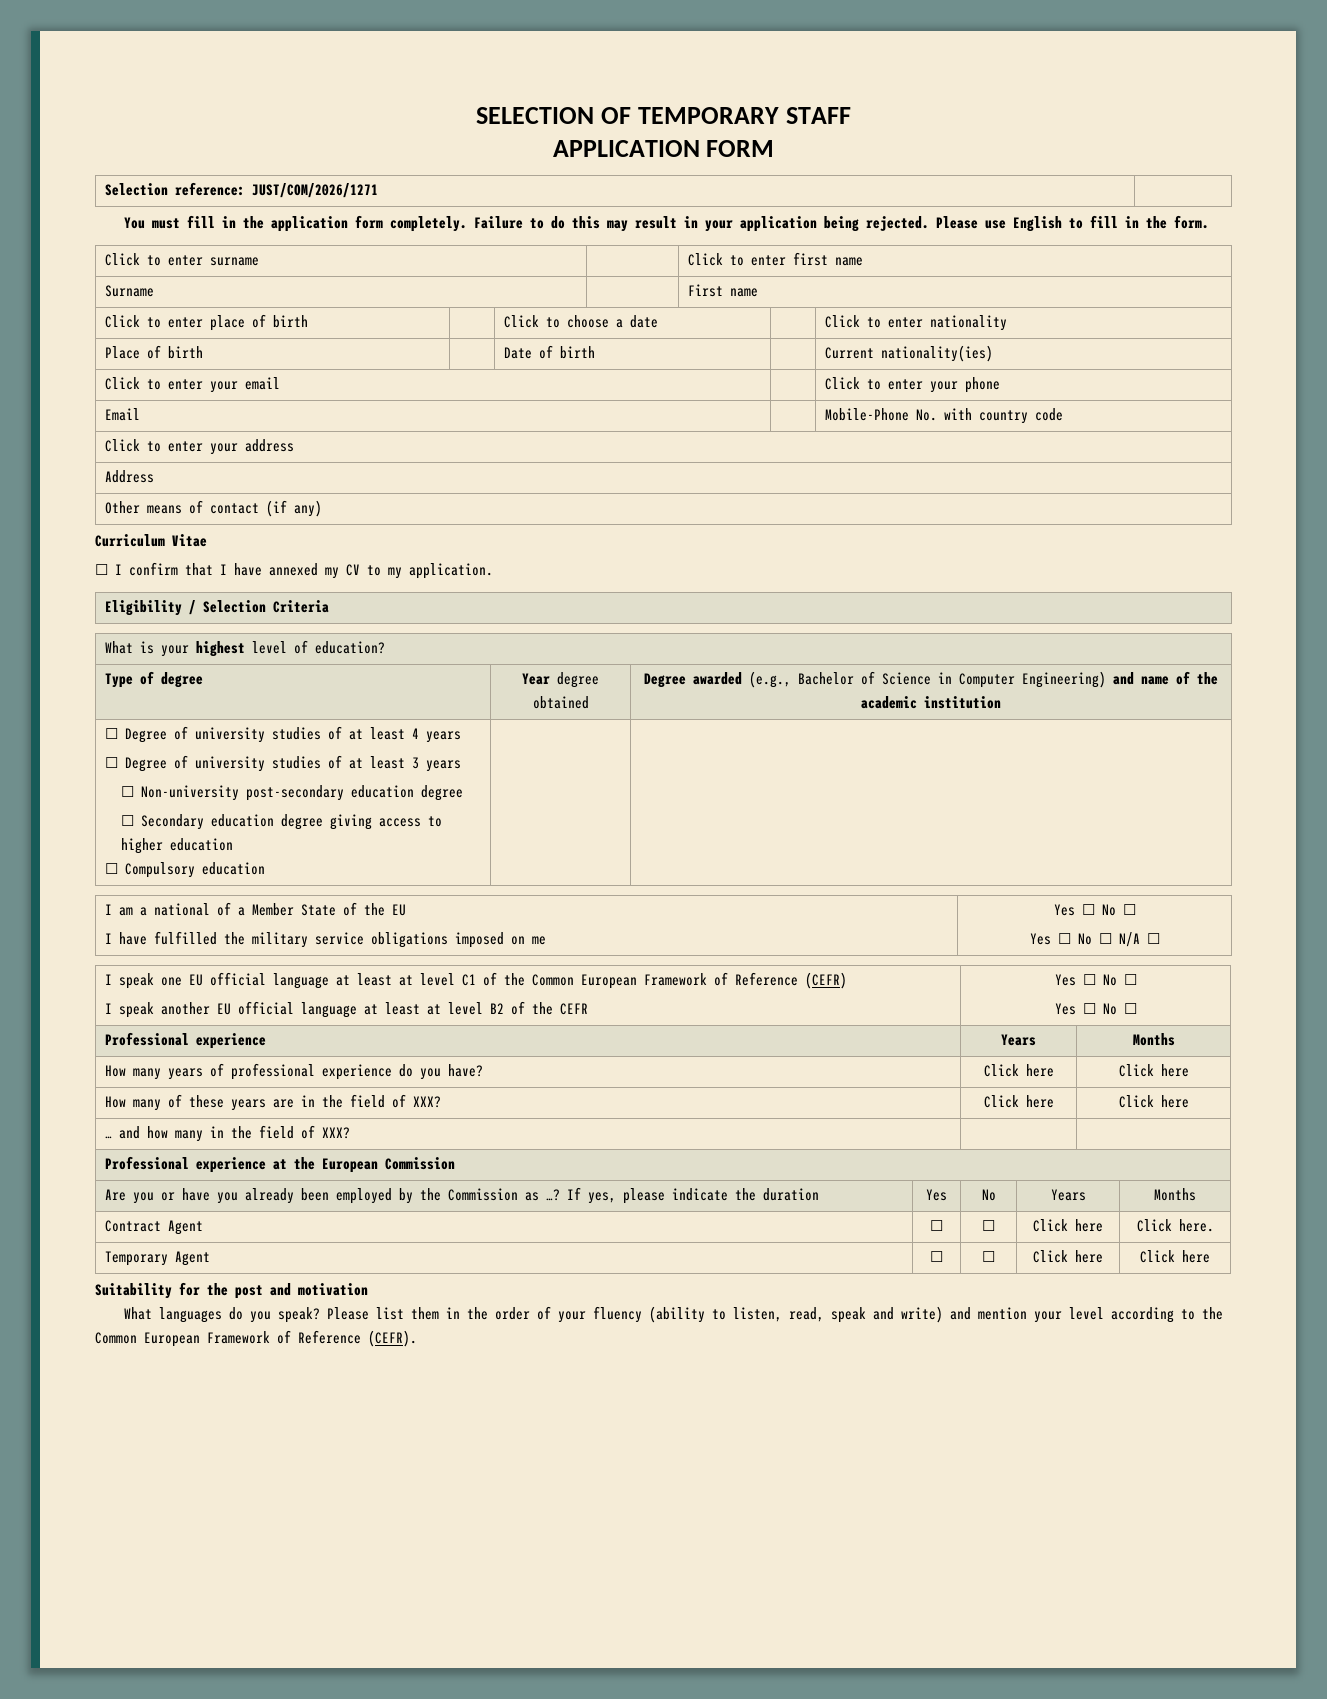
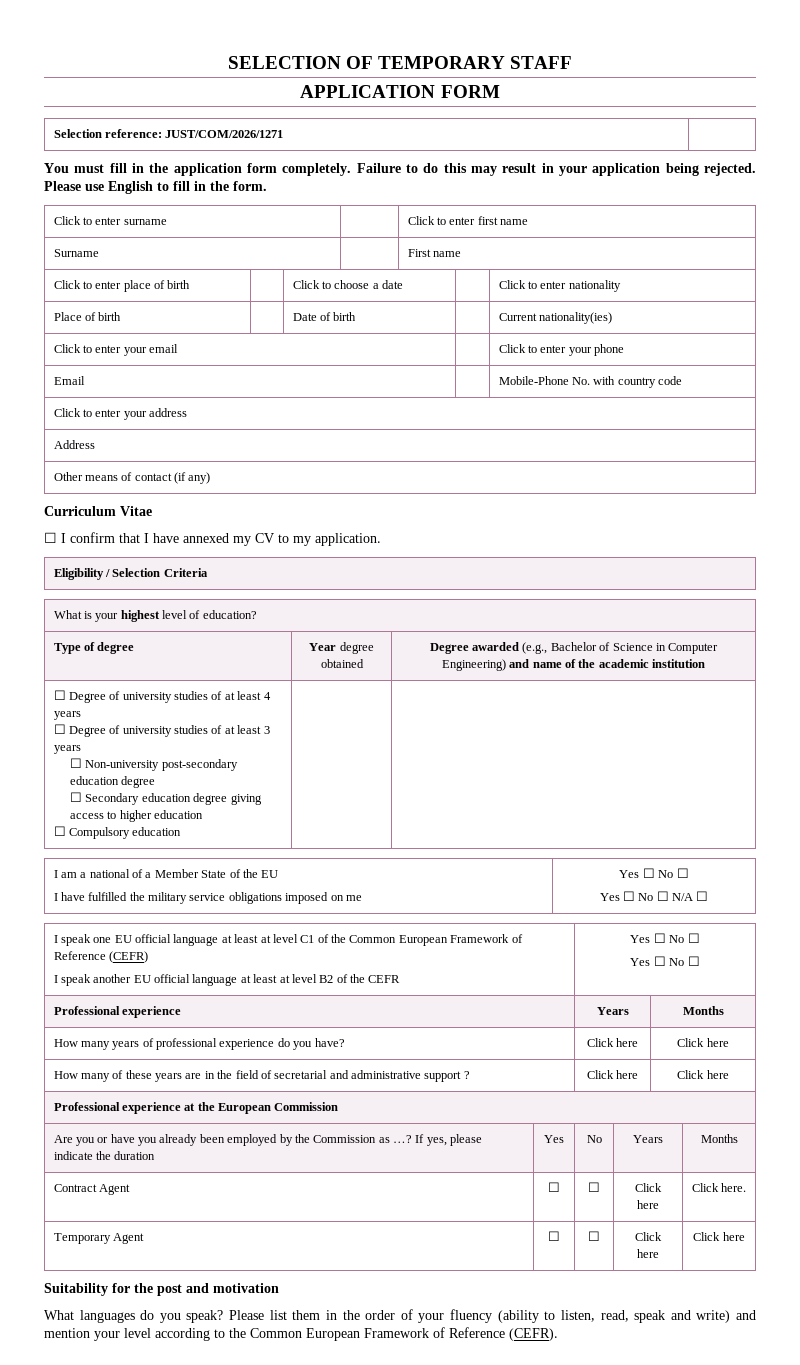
[412,1096,441,1108] [983,1095,1054,1108] [1118,1095,1189,1108] [104,1125,350,1142] XXX? | Click here | Click here // … and how many in the field of XXX? | | -> [274,1070,470,1082] [586,1070,639,1079] [677,1070,729,1079] secretarial and administrative support ? | Click here | Click here

